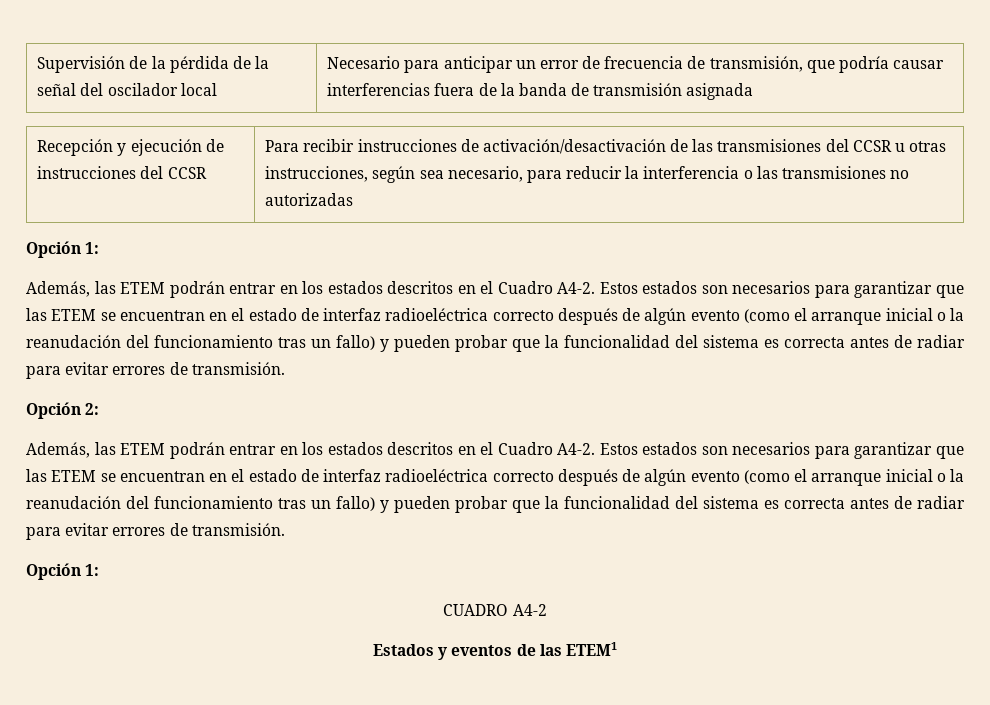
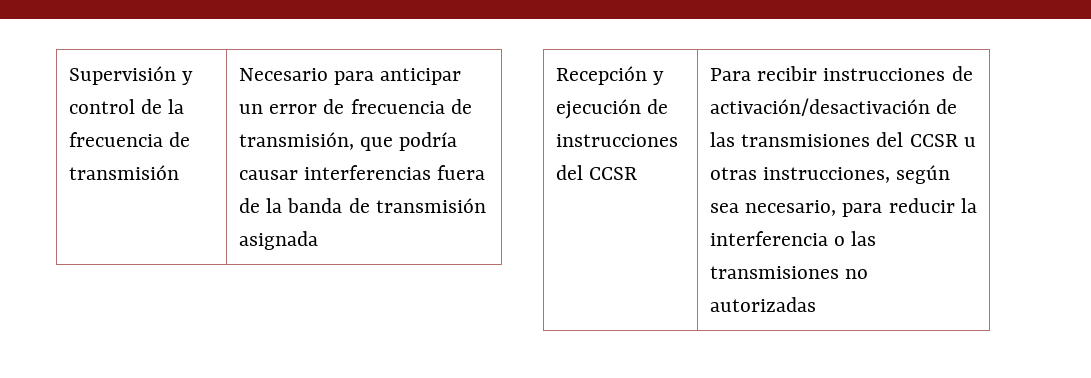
[129,56,270,73] [37,83,217,96] de la pérdida de la señal del oscilador local -> [182,71,194,85] [68,99,185,114] [68,132,191,147] [68,165,179,180] y control de la frecuencia de transmisión
[26,241,100,258] [26,281,964,298] [26,308,964,325] [26,335,965,352] [26,362,285,379] [26,402,100,419] [26,442,964,459] [26,469,964,486] [26,496,965,513] [26,523,285,540] [26,563,100,580] [443,604,547,616] [373,642,617,660] // Opción 1: // Además, las ETEM podrán entrar en los estados descritos en el Cuadro A4-2. Estos estados son necesarios para garantizar que las ETEM se encuentran en el estado de interfaz radioeléctrica correcto después de algún evento (como el arranque inicial o la reanudación del funcionamiento tras un fallo) y pueden probar que la funcionalidad del sistema es correcta antes de radiar para evitar errores de transmisión. // Opción 2: // Además, las ETEM podrán entrar en los estados descritos en el Cuadro A4-2. Estos estados son necesarios para garantizar que las ETEM se encuentran en el estado de interfaz radioeléctrica correcto después de algún evento (como el arranque inicial o la reanudación del funcionamiento tras un fallo) y pueden probar que la funcionalidad del sistema es correcta antes de radiar para evitar errores de transmisión. // Opción 1: // CUADRO A4-2 // Estados y eventos de las ETEM1 -> (816, 304) none

